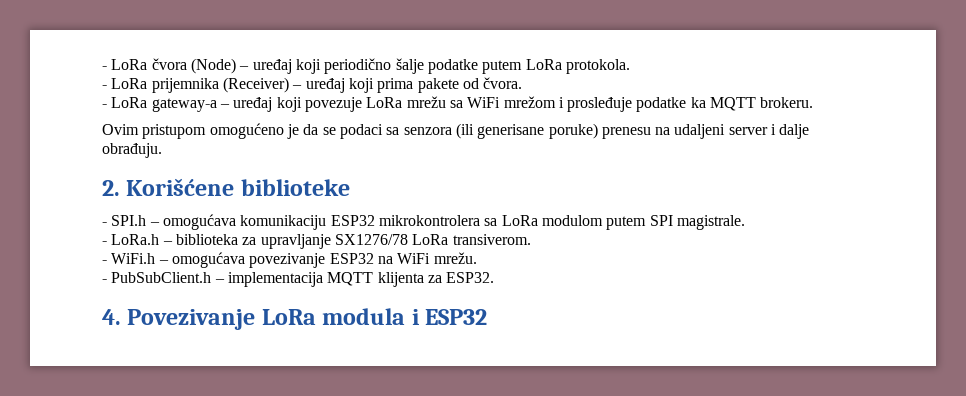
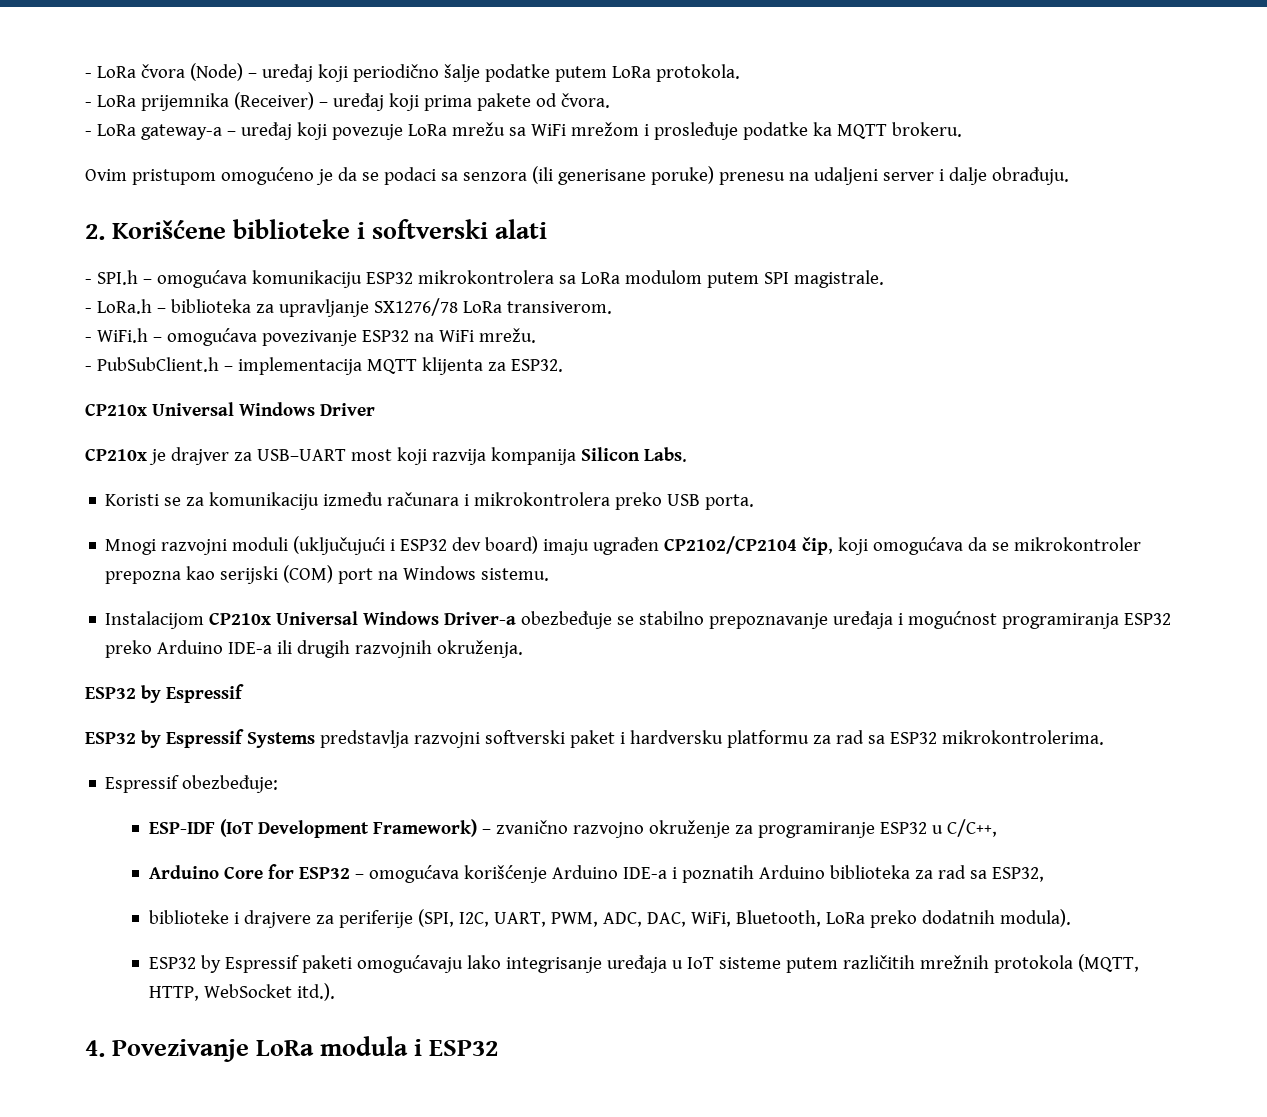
(350, 187) none -> [357,219,548,239] i softverski alati
(495, 277) none -> [85,402,375,416] [85,447,687,465] [105,492,755,510] [105,536,1142,555] [105,565,550,584] [105,611,1172,629] [105,640,524,658] [85,684,244,703] [85,729,1104,748] [105,775,279,793] [148,819,997,838] [148,864,1044,883] [148,909,1071,928] [148,954,1139,973] [148,983,335,1001] // CP210x Universal Windows Driver // CP210x je drajver za USB–UART most koji razvija kompanija Silicon Labs. // Koristi se za komunikaciju između računara i mikrokontrolera preko USB porta. // Mnogi razvojni moduli (uključujući i ESP32 dev board) imaju ugrađen CP2102/CP2104 čip, koji omogućava da se mikrokontroler prepozna kao serijski (COM) port na Windows sistemu. // Instalacijom CP210x Universal Windows Driver-a obezbeđuje se stabilno prepoznavanje uređaja i mogućnost programiranja ESP32 preko Arduino IDE-a ili drugih razvojnih okruženja. // ESP32 by Espressif // ESP32 by Espressif Systems predstavlja razvojni softverski paket i hardversku platformu za rad sa ESP32 mikrokontrolerima. // Espressif obezbeđuje: // ESP-IDF (IoT Development Framework) – zvanično razvojno okruženje za programiranje ESP32 u C/C++, // Arduino Core for ESP32 – omogućava korišćenje Arduino IDE-a i poznatih Arduino biblioteka za rad sa ESP32, // biblioteke i drajvere za periferije (SPI, I2C, UART, PWM, ADC, DAC, WiFi, Bluetooth, LoRa preko dodatnih modula). // ESP32 by Espressif paketi omogućavaju lako integrisanje uređaja u IoT sisteme putem različitih mrežnih protokola (MQTT, HTTP, WebSocket itd.).

